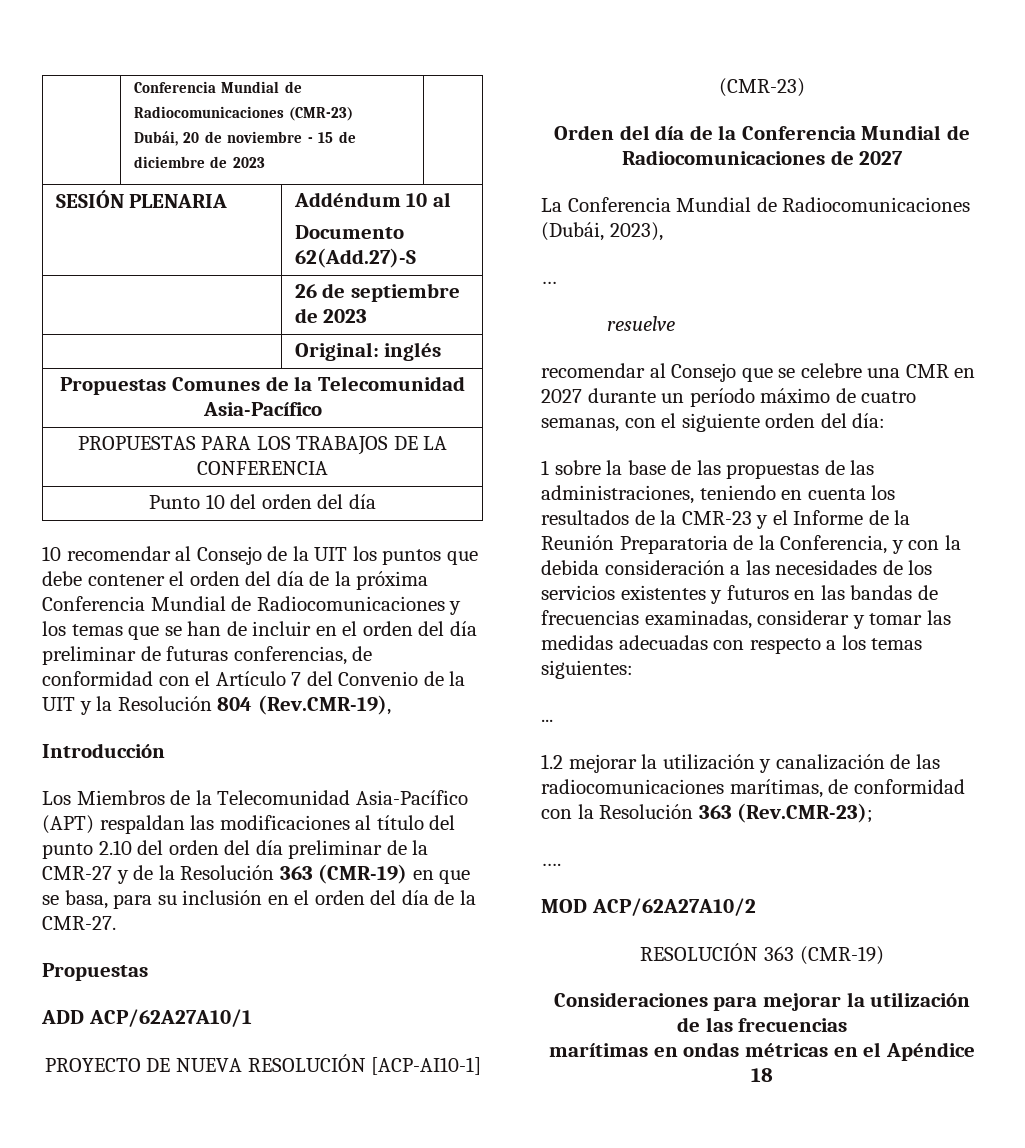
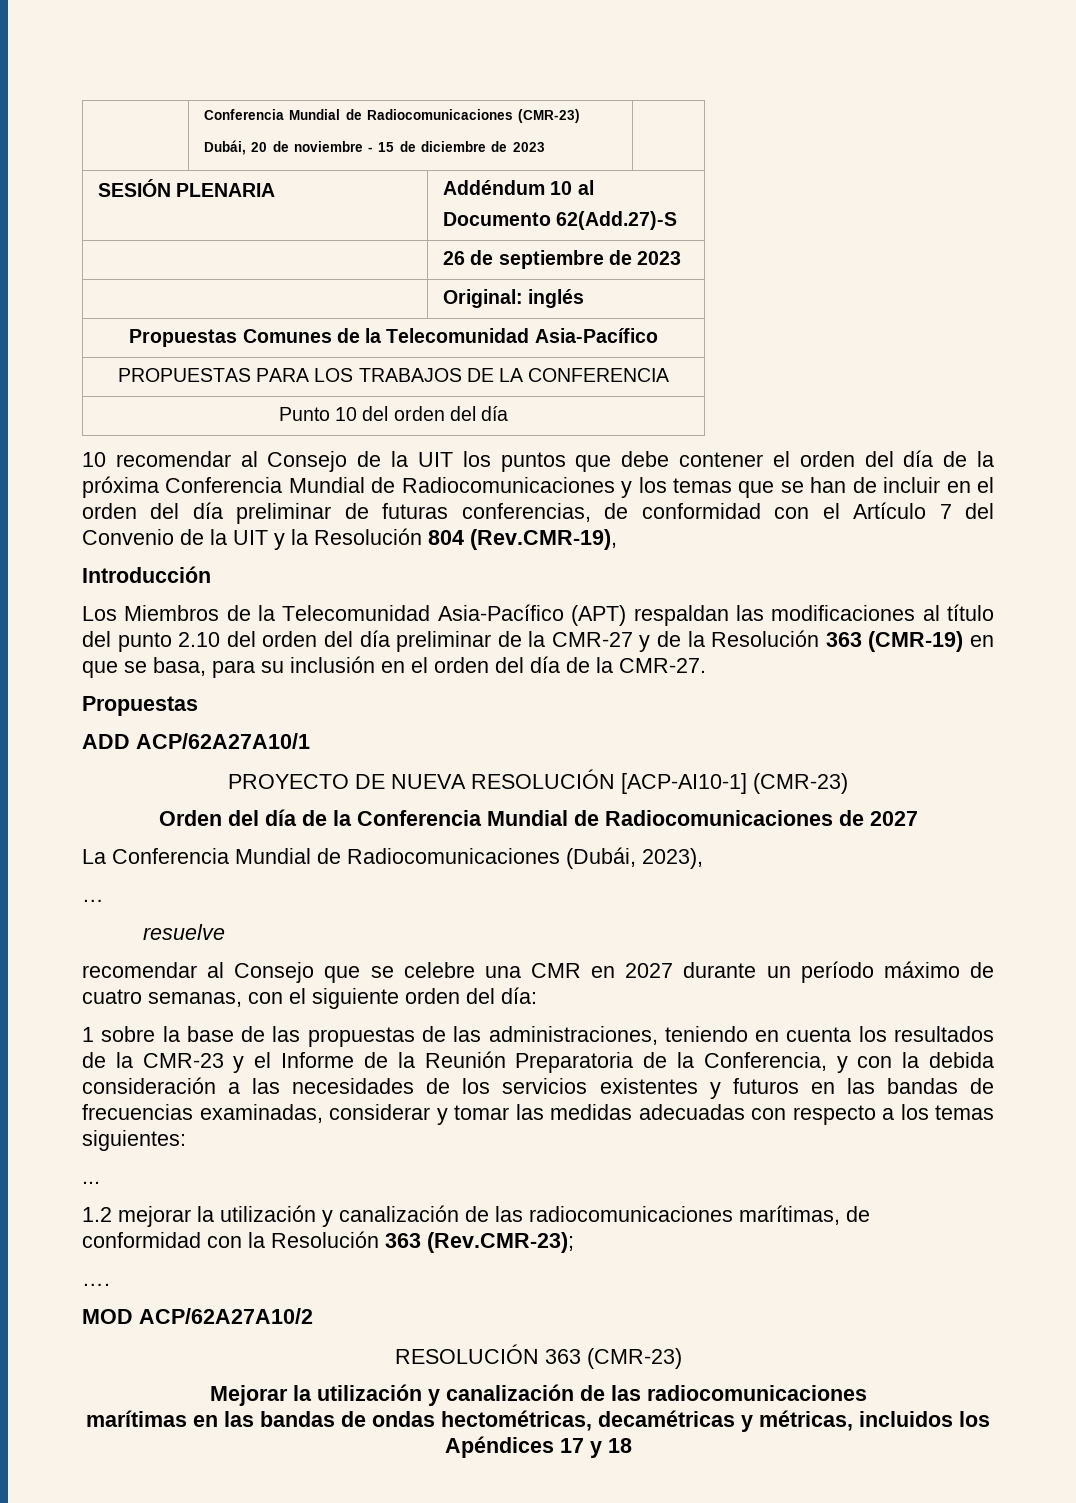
[799,946,884,965] [553,992,971,1011] [676,1017,848,1032] (CMR-19) // Consideraciones para mejorar la utilización de las frecuencias -> [586,1348,682,1369] [209,1384,867,1406] (CMR-23) // Mejorar la utilización y canalización de las radiocomunicaciones
[683,1042,975,1061] ondas métricas en el Apéndice -> [224,1410,990,1432] [444,1436,602,1458] las bandas de ondas hectométricas, decamétricas y métricas, incluidos los Apéndices 17 y

